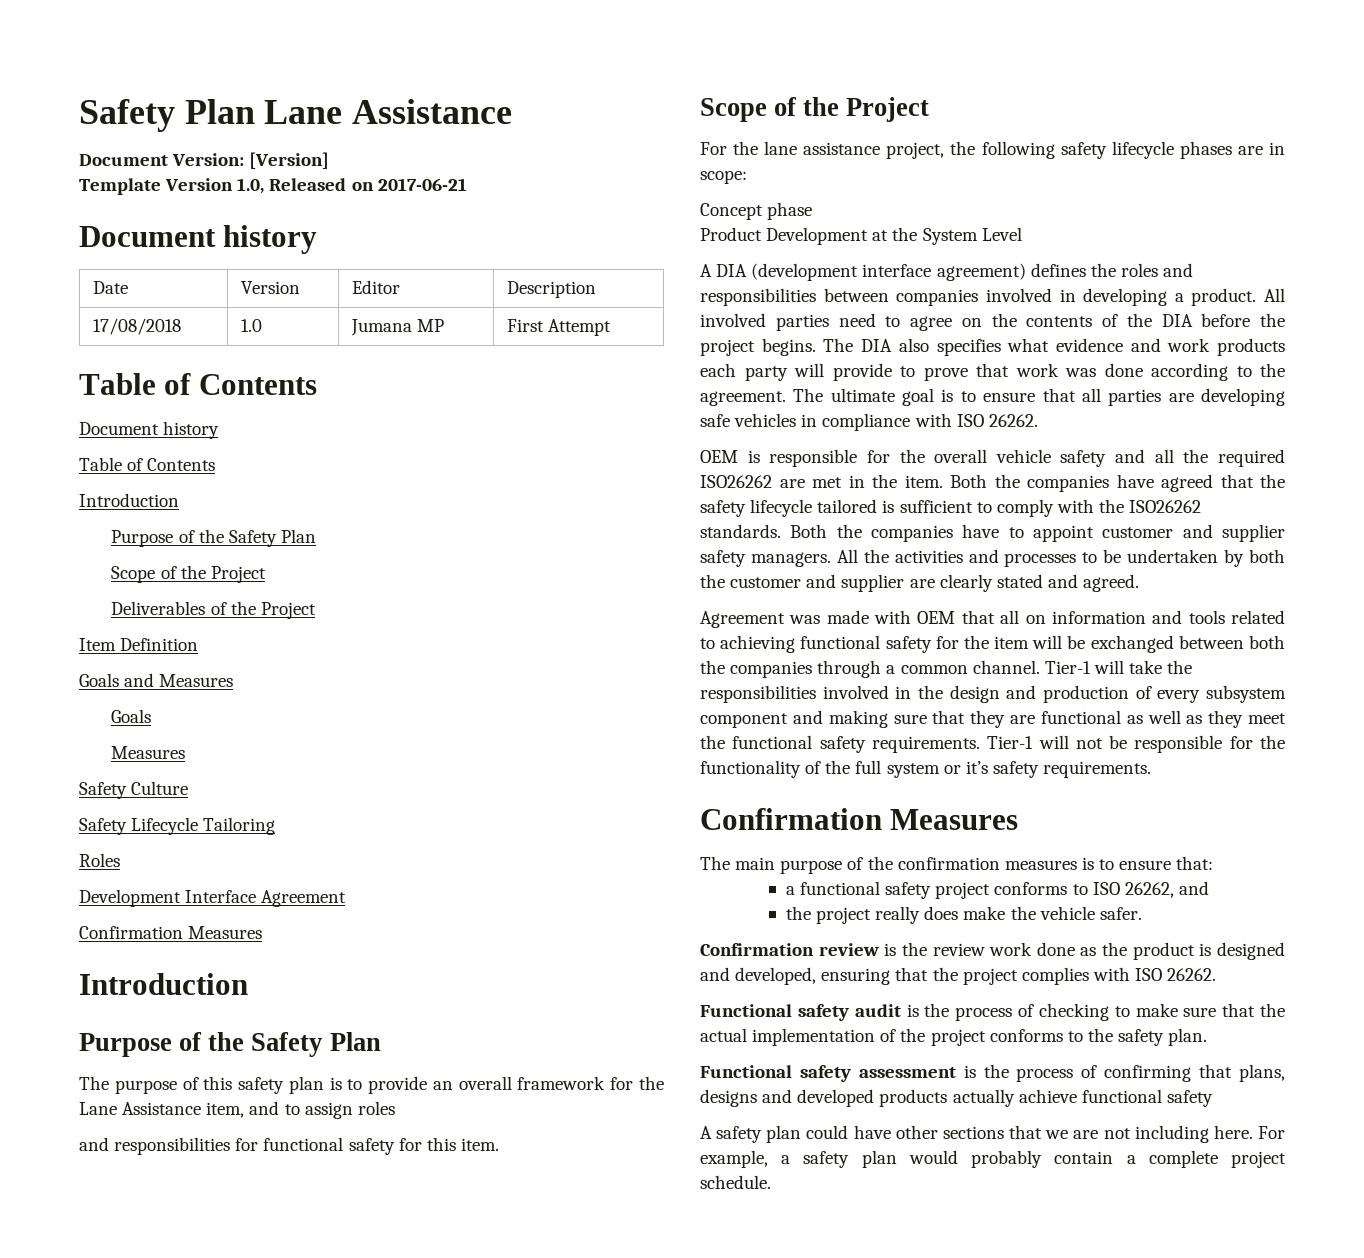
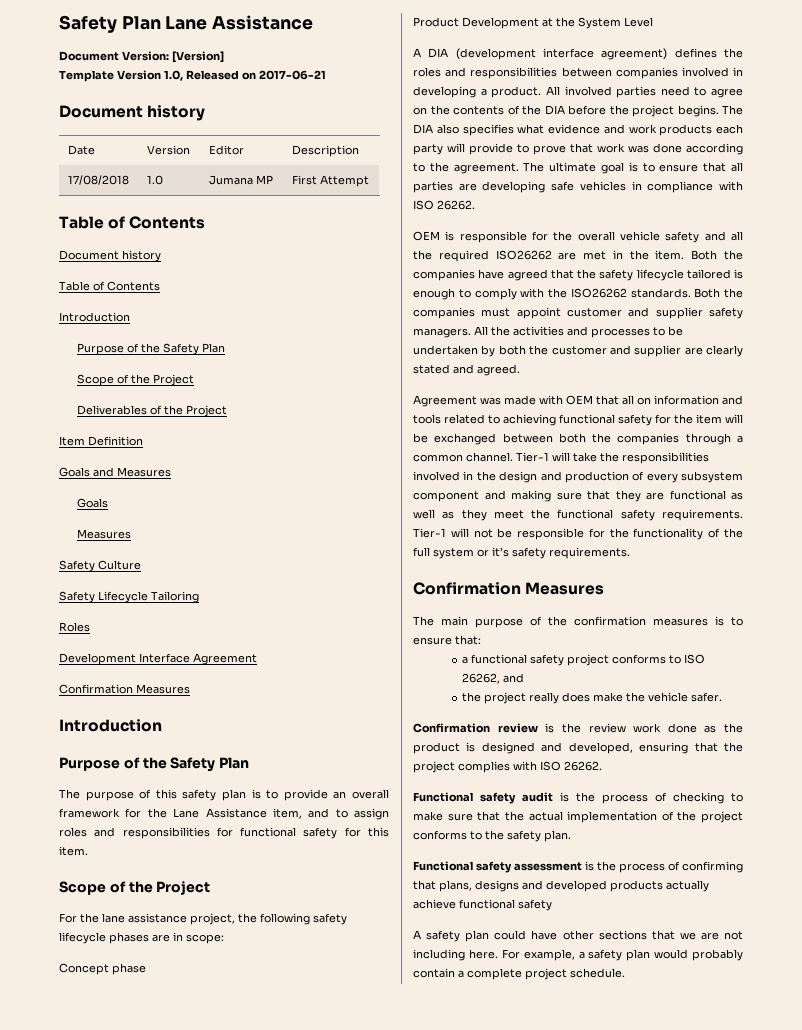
(395, 1108) // -> (87, 832) none
[899,500,973,513] sufficient -> [413,288,455,300] enough
[962,524,1024,538] have to -> [481,308,511,317] must

